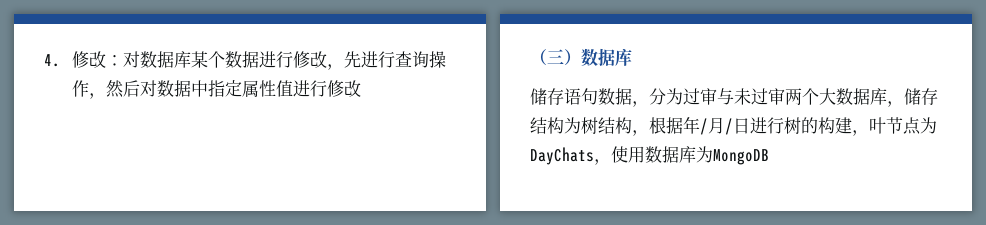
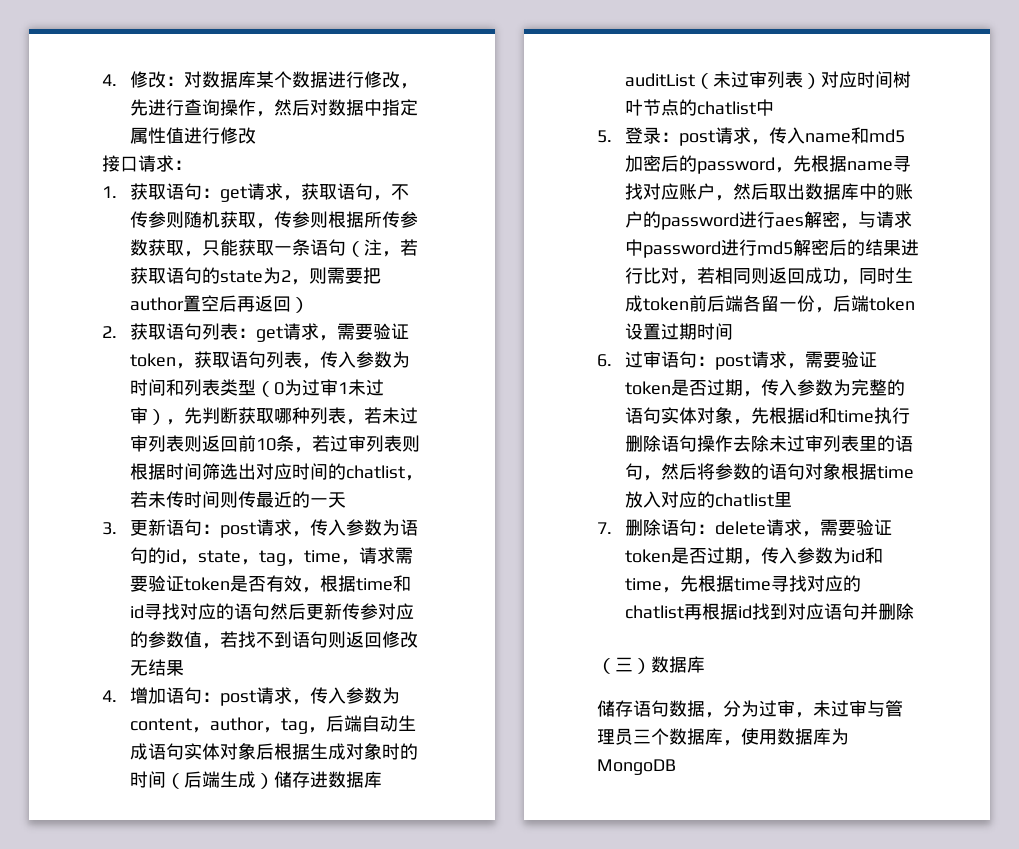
(362, 88) none -> [102,155,192,172] [102,183,409,202] [129,211,418,229] [129,239,418,257] [129,267,381,285] [129,295,309,313] [102,323,409,342] [129,351,410,369] [129,379,384,397] [129,407,418,425] [129,435,420,453] [129,463,423,481] [129,491,346,508] [102,519,418,538] [129,547,413,566] [129,575,411,593] [129,603,414,620] [129,631,418,649] [129,659,184,676] [102,687,400,706] [129,715,416,734] [129,743,418,760] [129,771,382,789] [624,71,911,89] [624,99,774,116] [597,127,905,146] [624,155,911,174] [624,183,913,201] [624,211,912,230] [624,239,919,258] [624,267,913,285] [624,295,915,313] [624,323,733,340] [597,351,877,370] [624,379,905,397] [624,407,910,425] [624,435,913,452] [624,463,914,481] [624,491,792,508] [597,519,892,537] [624,547,883,565] [624,575,861,593] [624,603,914,620] // 接口请求： // 1.获取语句：get请求，获取语句，不传参则随机获取，传参则根据所传参数获取，只能获取一条语句（注，若获取语句的state为2，则需要把author置空后再返回） // 2.获取语句列表：get请求，需要验证token，获取语句列表，传入参数为时间和列表类型（0为过审1未过审），先判断获取哪种列表，若未过审列表则返回前10条，若过审列表则根据时间筛选出对应时间的chatlist，若未传时间则传最近的一天 // 3.更新语句：post请求，传入参数为语句的id，state，tag，time，请求需要验证token是否有效，根据time和id寻找对应的语句然后更新传参对应的参数值，若找不到语句则返回修改无结果 // 4.增加语句：post请求，传入参数为content，author，tag，后端自动生成语句实体对象后根据生成对象时的时间（后端生成）储存进数据库auditList（未过审列表）对应时间树叶节点的chatlist中 // 5.登录：post请求，传入name和md5加密后的password，先根据name寻找对应账户，然后取出数据库中的账户的password进行aes解密，与请求中password进行md5解密后的结果进行比对，若相同则返回成功，同时生成token前后端各留一份，后端token设置过期时间 // 6.过审语句：post请求，需要验证token是否过期，传入参数为完整的语句实体对象，先根据id和time执行删除语句操作去除未过审列表里的语句，然后将参数的语句对象根据time放入对应的chatlist里 // 7.删除语句：delete请求，需要验证token是否过期，传入参数为id和time，先根据time寻找对应的chatlist再根据id找到对应语句并删除
[717,88,938,107] [530,116,937,136] [530,147,594,165] 与未过审两个大数据库，储存结构为树结构，根据年/月/日进行树的构建，叶节点为DayChats -> [795,700,903,718] [597,728,723,745] ，未过审与管理员三个数据库

